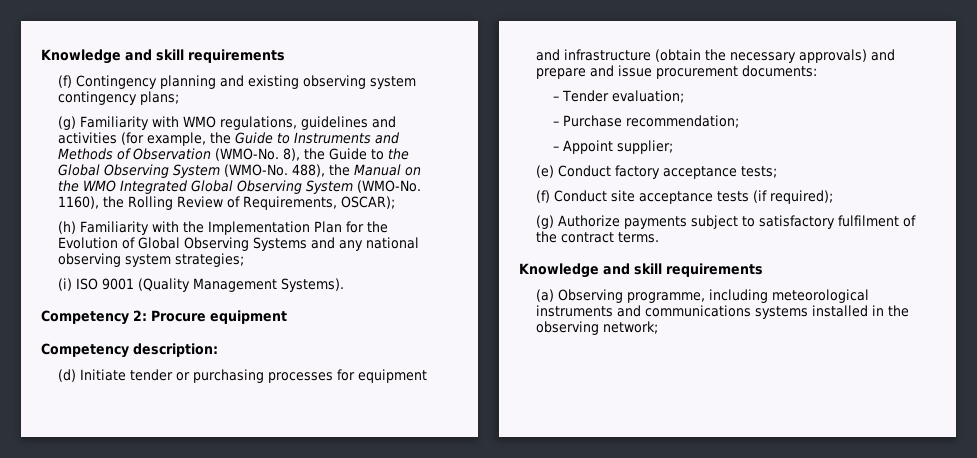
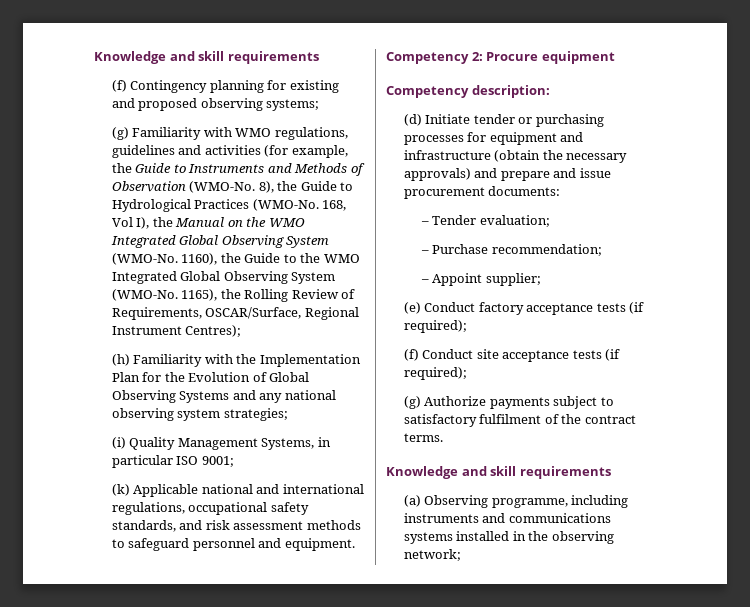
[219,75,416,89] [57,91,179,105] and existing observing system contingency plans; -> [267,80,339,93] [111,98,320,111] for existing and proposed observing systems;
[387,148,409,160] [57,164,325,178] the Global Observing System (WMO-No. 488), -> [111,199,347,212] [111,217,150,229] Hydrological Practices (WMO-No. 168, Vol I),
[127,196,395,210] Rolling Review of Requirements, OSCAR); -> [244,253,360,263] [111,271,336,284] [111,289,356,302] [111,307,359,320] [111,325,242,337] Guide to the WMO Integrated Global Observing System (WMO-No. 1165), the Rolling Review of Requirements, OSCAR/Surface, Regional Instrument Centres);
[75,278,344,292] ISO 9001 (Quality Management Systems). -> [129,437,331,450] [111,455,234,468] [111,484,364,497] [111,502,309,515] [111,520,361,532] [111,538,355,551] Quality Management Systems, in particular ISO 9001; // (k) Applicable national and international regulations, occupational safety standards, and risk assessment methods to safeguard personnel and equipment.
[740,166,777,178] tests; -> [596,302,645,314] [403,320,467,333] tests (if required);
[771,289,869,303] meteorological -> (629, 501) none

